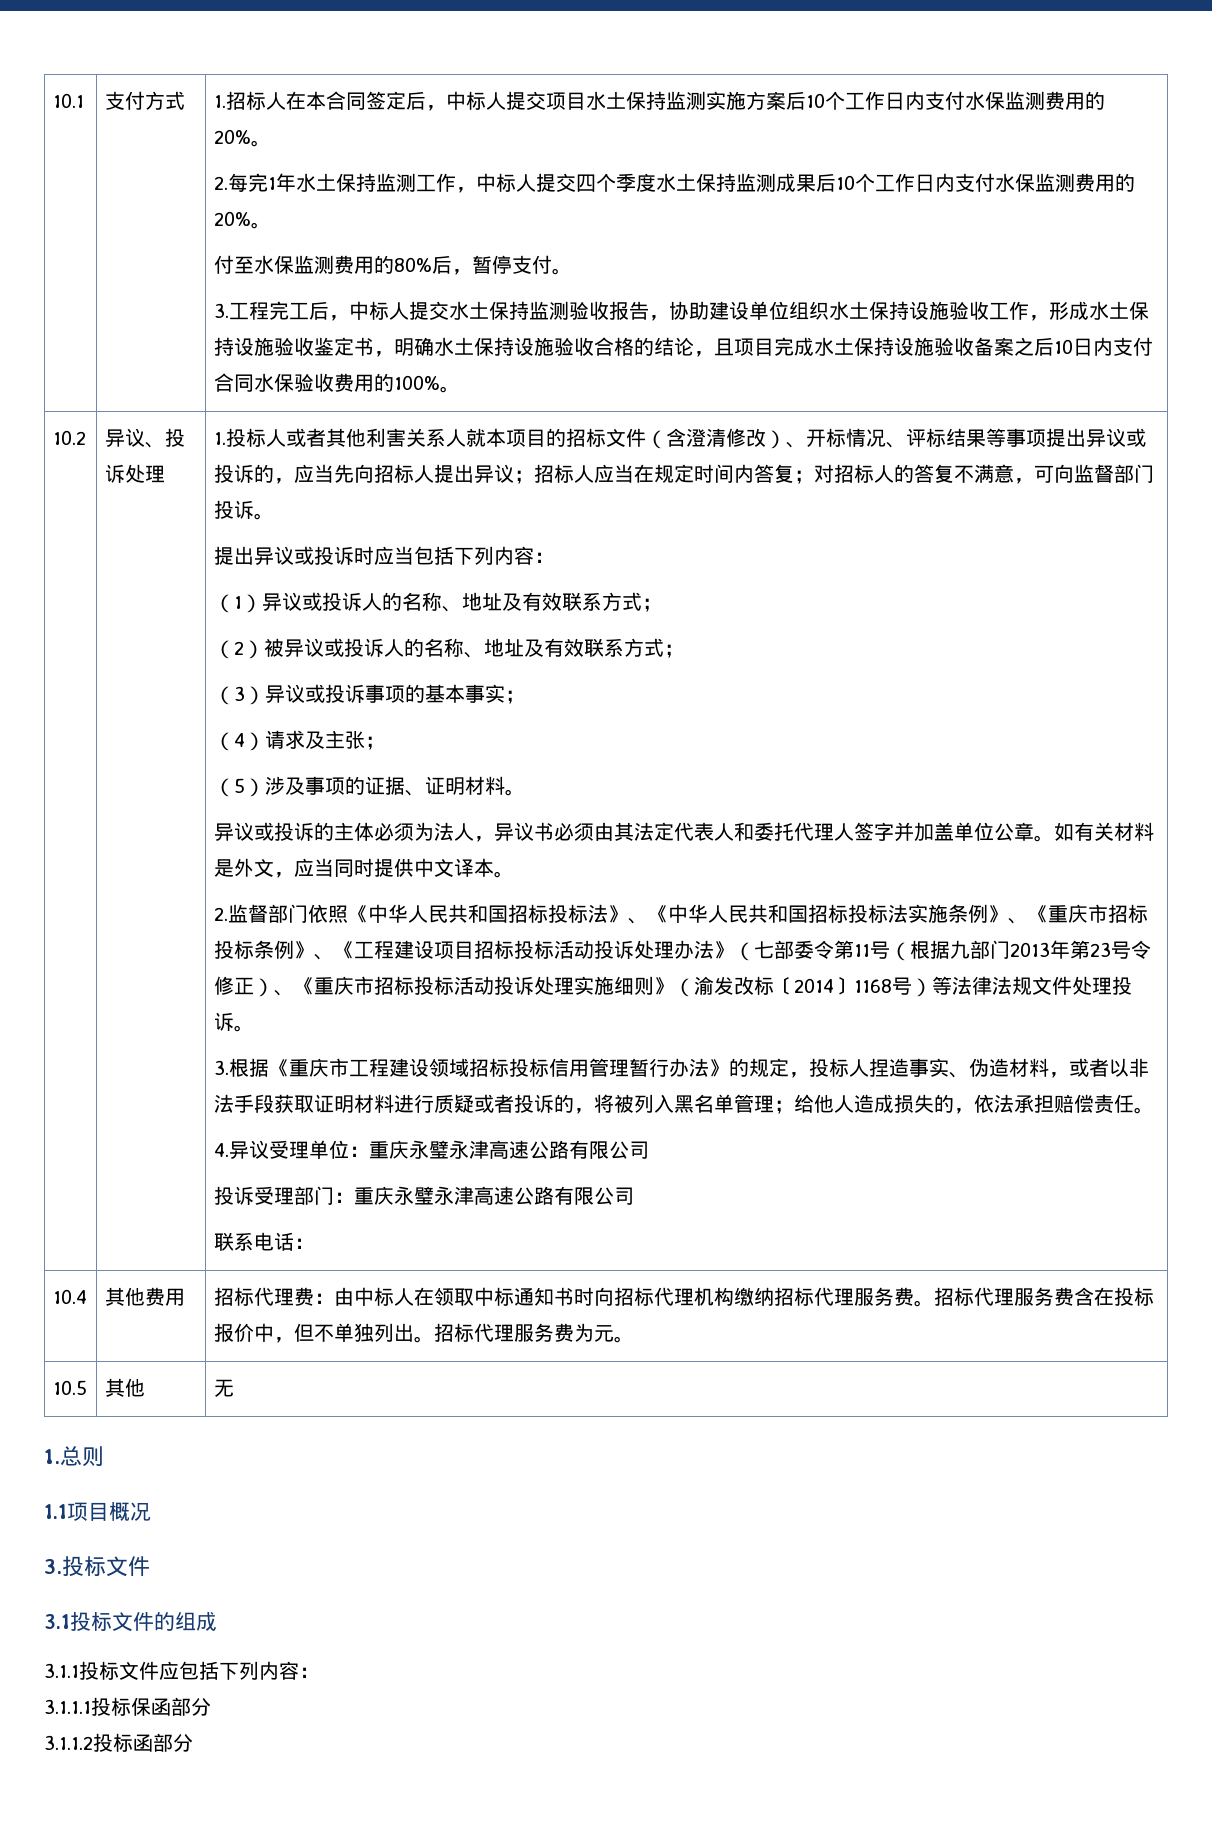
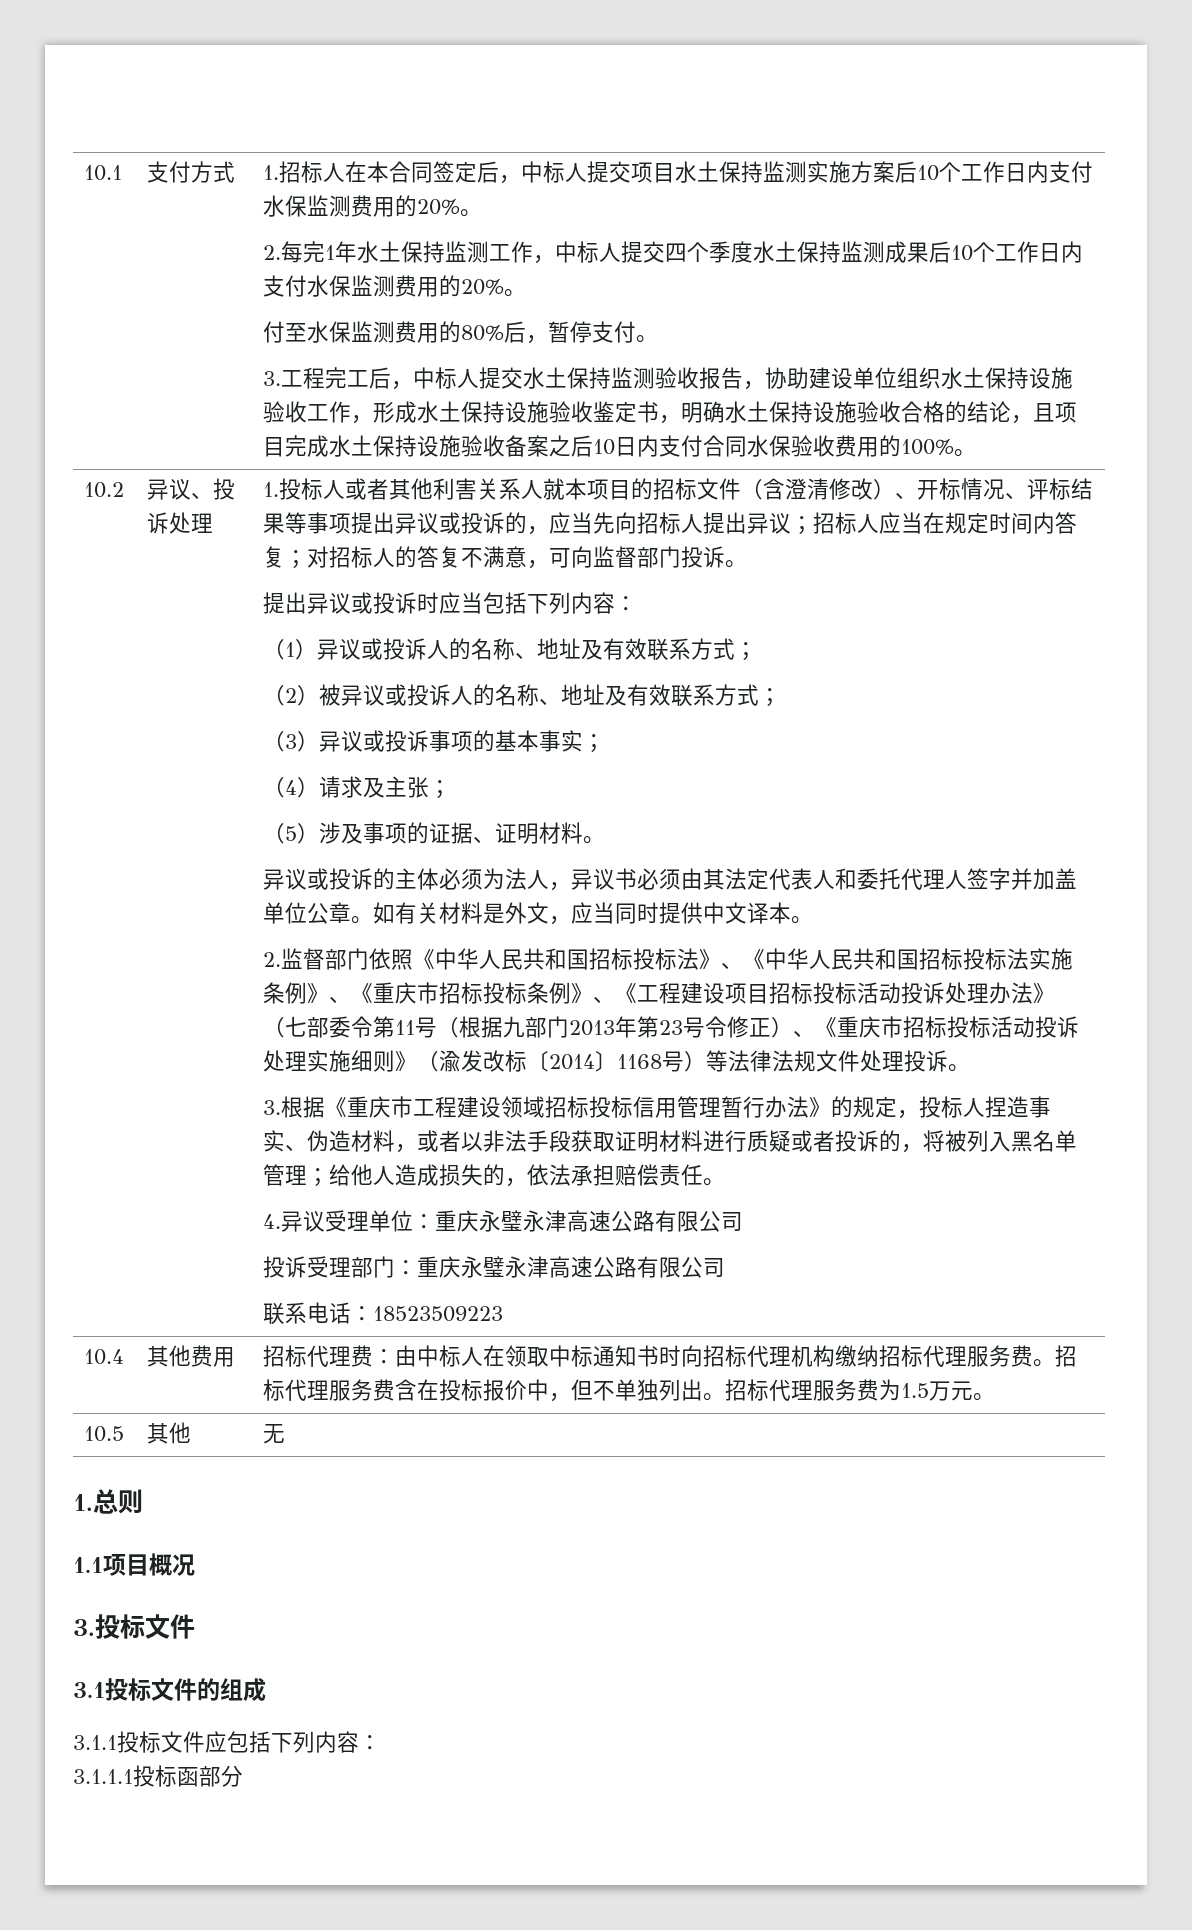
(314, 1243) none -> [373,1306,504,1322] 18523509223
(594, 1332) none -> [901,1381,952,1401] 1.5万
[131,1697,211,1716] [44,1733,193,1752] 保函部分 // 3.1.1.2投标函部分 -> [177,1765,243,1787] 函部分

